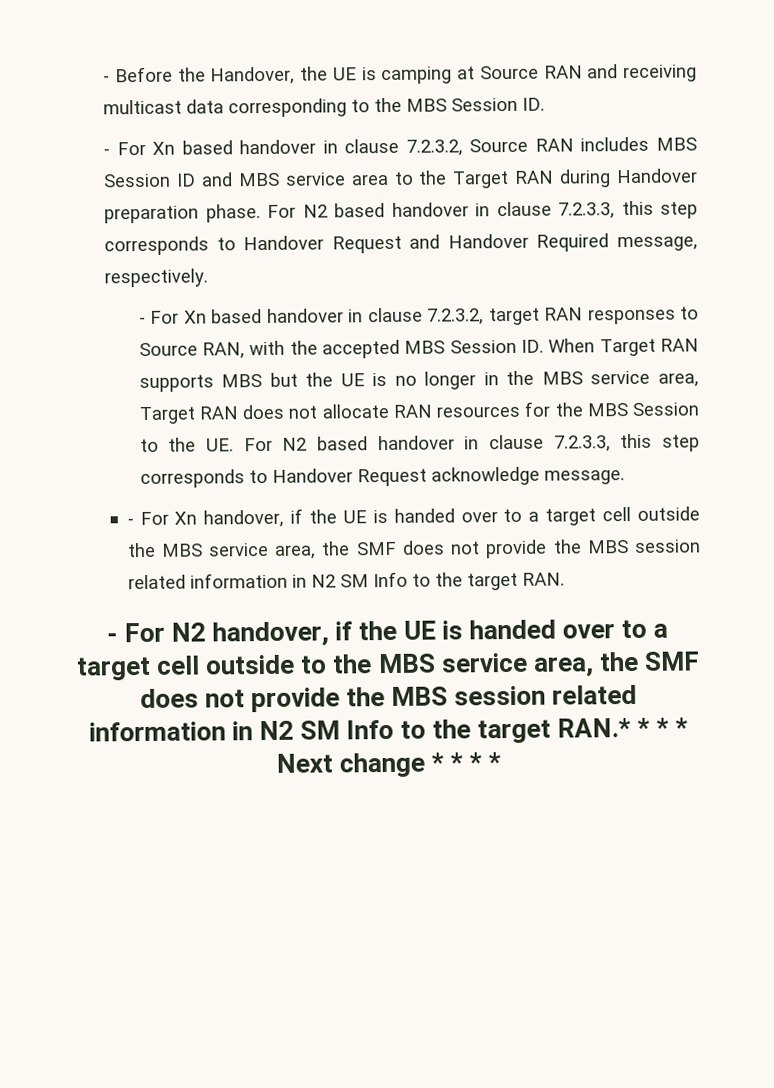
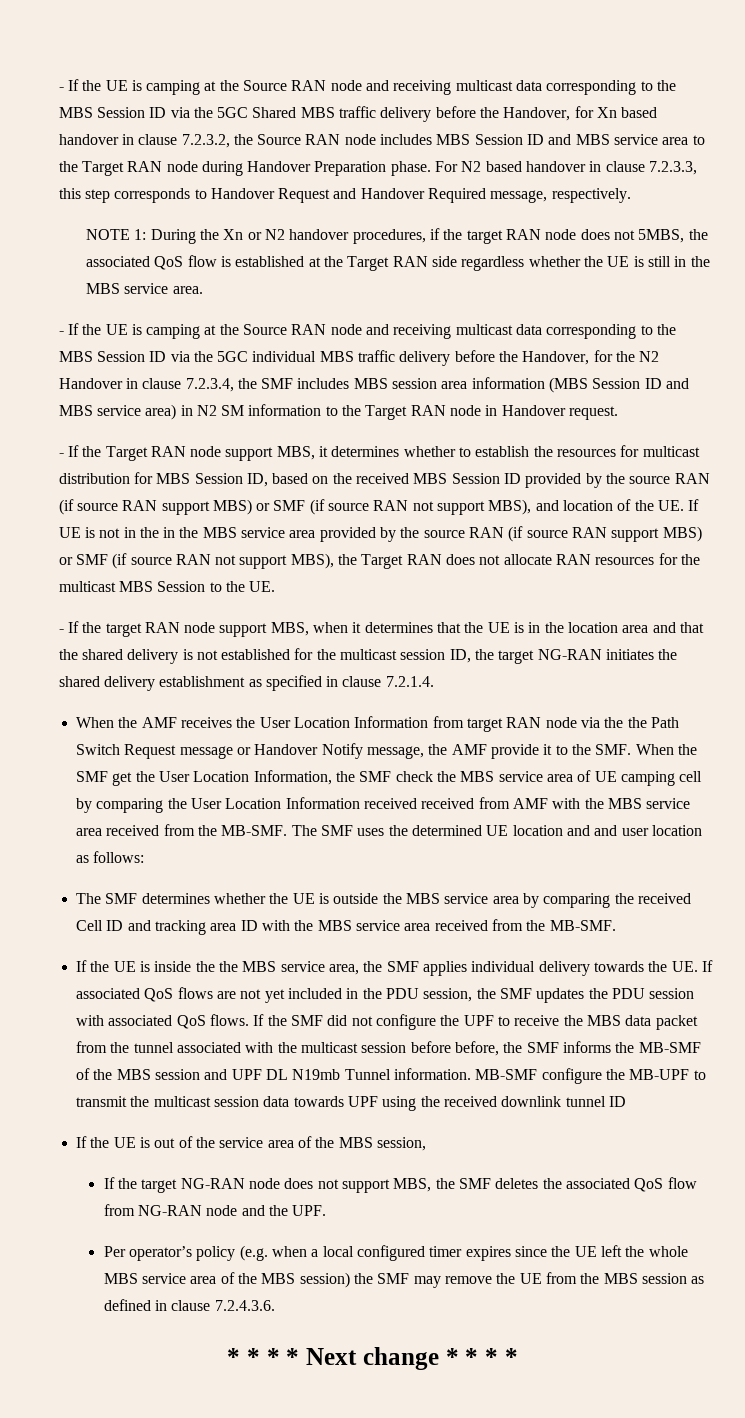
[103,64,697,85] [103,97,546,118] [103,138,574,156] - Before the Handover, the UE is camping at Source RAN and receiving multicast data corresponding to the MBS Session ID. // - For Xn based handover in clause 7.2.3.2, Source RAN -> [58,79,676,95] [58,106,658,122] [58,134,376,148] - If the UE is camping at the Source RAN node and receiving multicast data corresponding to the MBS Session ID via the 5GC Shared MBS traffic delivery before the Handover, for Xn based handover in clause 7.2.3.2, the Source RAN node
(555, 177) none -> [166,161,198,172] node
[104,205,200,224] preparation -> [314,161,387,176] Preparation
[138,306,700,326] [138,338,699,359] [138,370,699,393] - For Xn based handover in clause 7.2.3.2, target RAN responses to Source RAN, with the accepted MBS Session ID. When Target RAN supports MBS but the UE is no longer in the MBS service area, -> [86,228,708,244] [86,255,710,271] [86,283,203,294] [58,323,676,339] [58,350,660,366] [58,377,690,393] [58,404,619,420] [58,445,700,461] [58,472,710,488] [58,499,700,515] [58,526,702,542] [58,553,358,569] NOTE 1: During the Xn or N2 handover procedures, if the target RAN node does not 5MBS, the associated QoS flow is established at the Target RAN side regardless whether the UE is still in the MBS service area. // - If the UE is camping at the Source RAN node and receiving multicast data corresponding to the MBS Session ID via the 5GC individual MBS traffic delivery before the Handover, for the N2 Handover in clause 7.2.3.4, the SMF includes MBS session area information (MBS Session ID and MBS service area) in N2 SM information to the Target RAN node in Handover request. // - If the Target RAN node support MBS, it determines whether to establish the resources for multicast distribution for MBS Session ID, based on the received MBS Session ID provided by the source RAN (if source RAN support MBS) or SMF (if source RAN not support MBS), and location of the UE. If UE is not in the in the MBS service area provided by the source RAN (if source RAN support MBS) or SMF (if source RAN not support MBS), the
(583, 409) none -> [58,581,116,592] multicast
[243,433,700,452] [139,466,625,489] [126,506,701,528] [126,539,701,559] [127,571,565,591] [107,619,668,647] [76,651,700,681] [139,684,638,713] [88,718,632,744] For N2 based handover in clause 7.2.3.3, this step corresponds to Handover Request acknowledge message. // - For Xn handover, if the UE is handed over to a target cell outside the MBS service area, the SMF does not provide the MBS session related information in N2 SM Info to the target RAN. // - For N2 handover, if the UE is handed over to a target cell outside to the MBS service area, the SMF does not provide the MBS session related information in N2 SM Info to the target RAN.* -> [58,621,704,637] [58,648,678,664] [58,675,434,691] [76,716,679,732] [76,743,697,759] [76,770,703,786] [76,797,691,813] [76,824,702,836] [76,851,145,863] [76,893,691,908] [76,919,616,935] [76,960,713,976] [76,987,695,1003] [76,1014,698,1030] [76,1041,701,1056] [76,1068,706,1084] [76,1096,626,1111] [76,1136,426,1151] [103,1177,697,1193] [103,1204,327,1216] [103,1245,688,1261] [103,1272,705,1288] [103,1299,275,1311] [227,1348,241,1365] // - If the target RAN node support MBS, when it determines that the UE is in the location area and that the shared delivery is not established for the multicast session ID, the target NG-RAN initiates the shared delivery establishment as specified in clause 7.2.1.4. // When the AMF receives the User Location Information from target RAN node via the the Path Switch Request message or Handover Notify message, the AMF provide it to the SMF. When the SMF get the User Location Information, the SMF check the MBS service area of UE camping cell by comparing the User Location Information received received from AMF with the MBS service area received from the MB-SMF. The SMF uses the determined UE location and and user location as follows: // The SMF determines whether the UE is outside the MBS service area by comparing the received Cell ID and tracking area ID with the MBS service area received from the MB-SMF. // If the UE is inside the the MBS service area, the SMF applies individual delivery towards the UE. If associated QoS flows are not yet included in the PDU session, the SMF updates the PDU session with associated QoS flows. If the SMF did not configure the UPF to receive the MBS data packet from the tunnel associated with the multicast session before before, the SMF informs the MB-SMF of the MBS session and UPF DL N19mb Tunnel information. MB-SMF configure the MB-UPF to transmit the multicast session data towards UPF using the received downlink tunnel ID // If the UE is out of the service area of the MBS session, // If the target NG-RAN node does not support MBS, the SMF deletes the associated QoS flow from NG-RAN node and the UPF. // Per operator’s policy (e.g. when a local configured timer expires since the UE left the whole MBS service area of the MBS session) the SMF may remove the UE from the MBS session as defined in clause 7.2.4.3.6. // *

